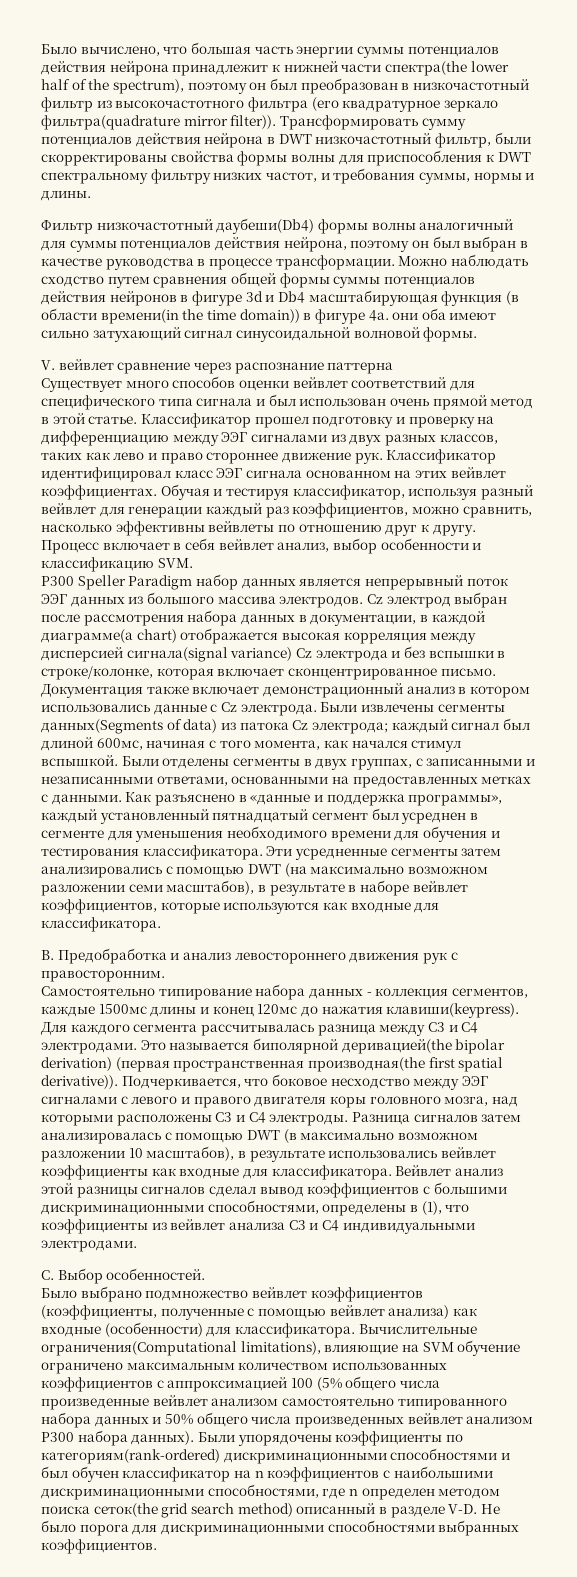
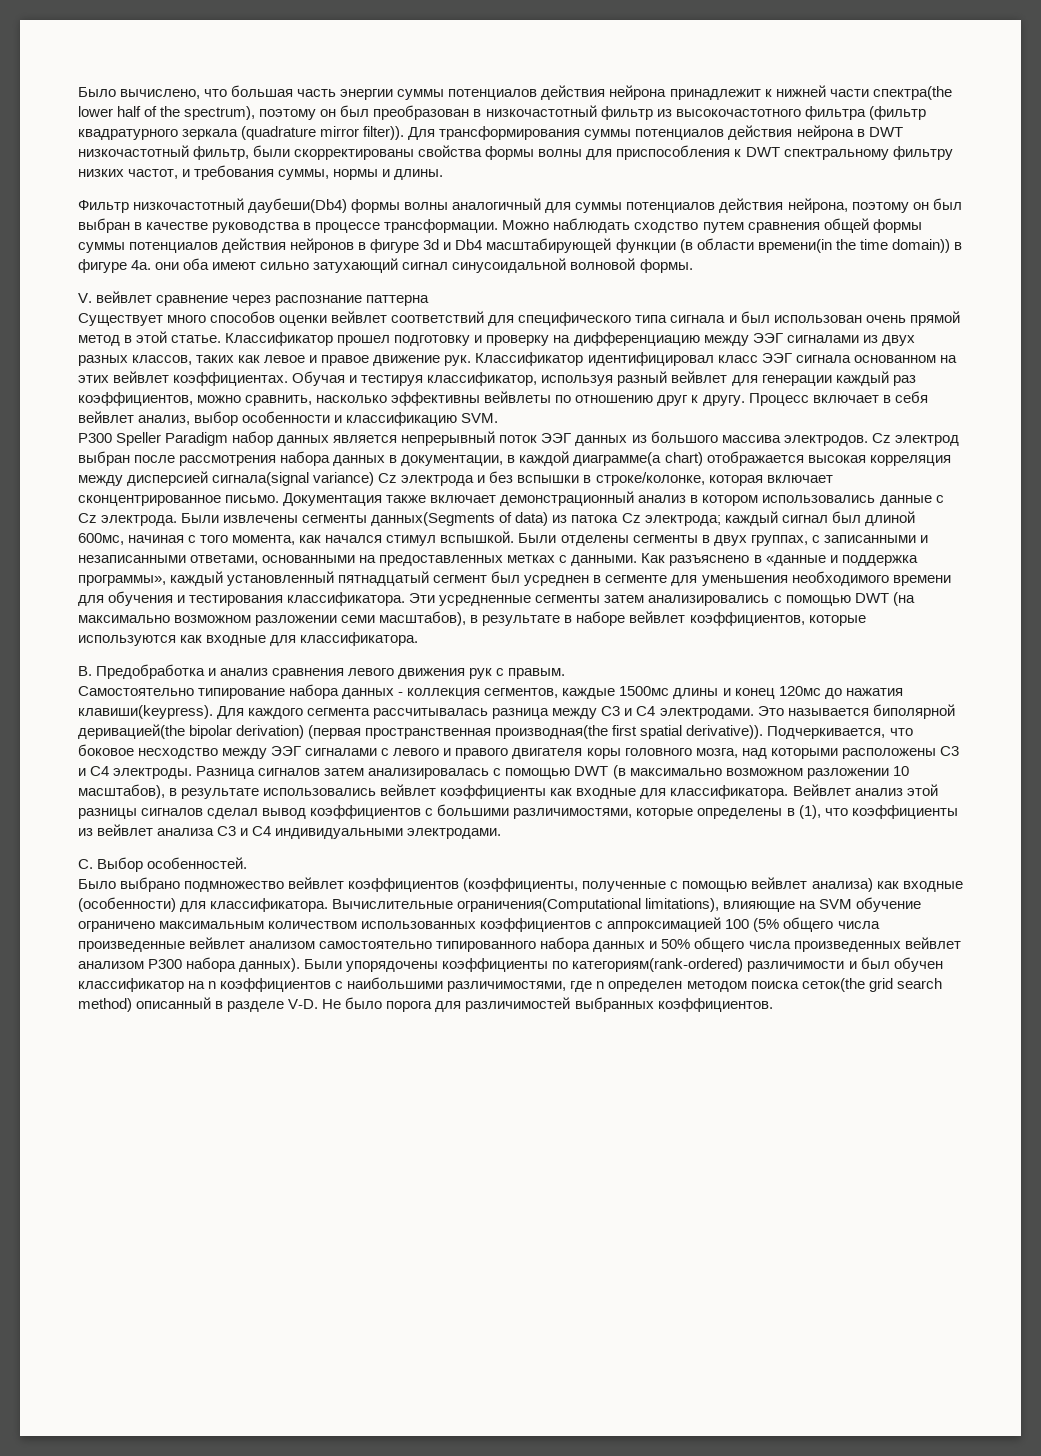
[311,97,498,112] [41,115,466,130] (его квадратурное зеркало фильтра(quadrature mirror filter)). Трансформировать сумму -> [868,106,926,120] [78,126,632,140] (фильтр квадратурного зеркала (quadrature mirror filter)). Для трансформирования суммы
[308,290,503,306] масштабирующая функция -> [486,238,676,253] масштабирующей функции
[113,452,279,464] лево и право стороннее -> [264,355,370,366] левое и правое
[234,952,346,964] левостороннего -> [272,668,395,679] сравнения левого
[41,970,165,982] правосторонним. -> [508,668,566,679] правым.
[41,1200,319,1216] дискриминационными способностями, -> [513,808,694,819] различимостями, которые
[223,1448,498,1464] дискриминационными способностями -> [747,961,845,972] различимости
[41,1484,319,1500] дискриминационными способностями, -> [447,981,567,992] различимостями,
[160,1520,435,1536] дискриминационными способностями -> [465,997,571,1012] различимостей

